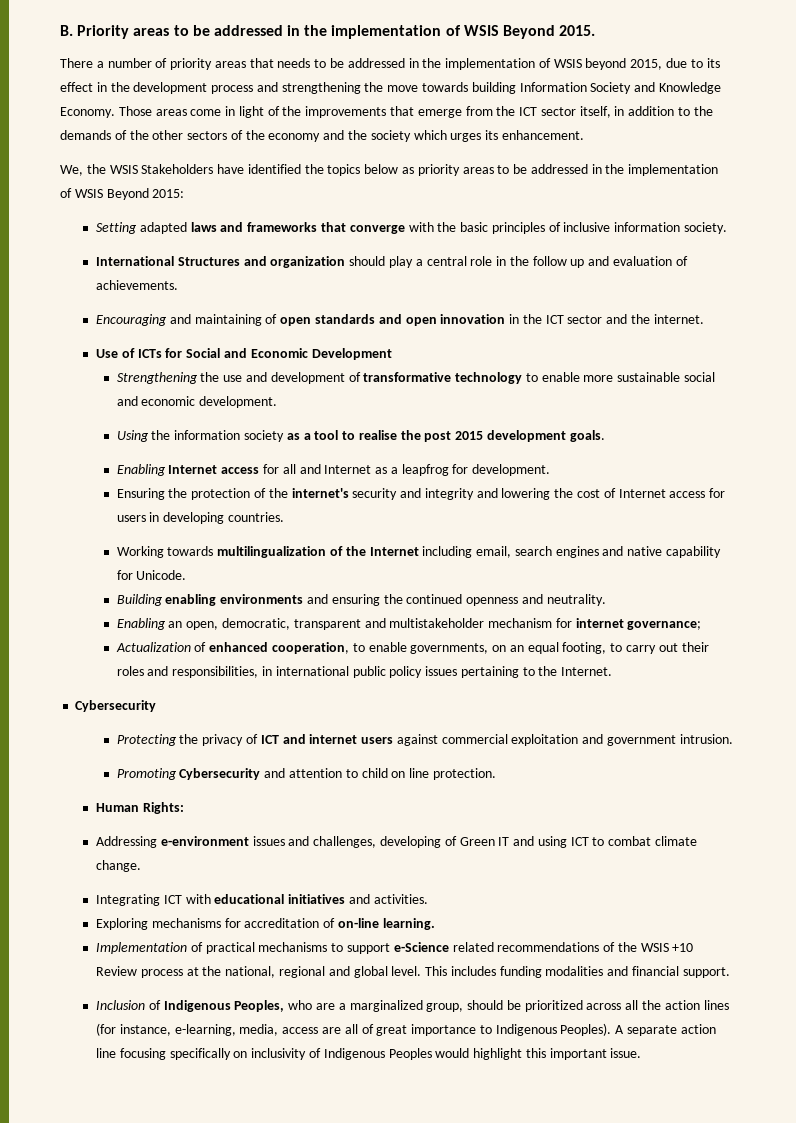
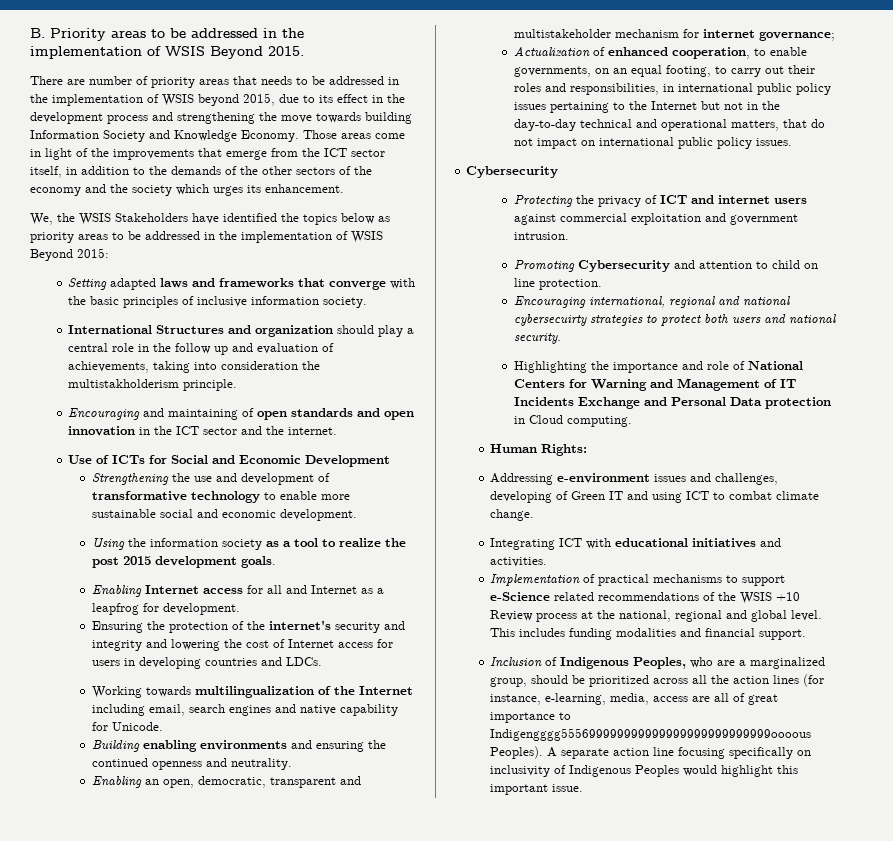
[96,61,104,68] a -> [67,79,85,85] are
[96,280,179,290] achievements. -> [68,361,321,373] [68,379,238,391] achievements, taking into consideration the multistakholderism principle.
[358,430,397,440] realise -> [339,538,382,547] realize
[228,512,285,522] countries. -> [205,657,323,666] countries and LDCs.
[561,667,613,676] Internet. -> [651,101,781,110] [514,119,826,131] [514,137,793,149] Internet but not in the day-to-day technical and operational matters, that do not impact on international public policy issues.
(496, 774) none -> [514,296,791,308] [514,314,837,326] [514,333,562,344] [514,361,804,373] [514,378,797,391] [514,397,832,409] [514,415,633,427] // Encouraging international, regional and national cybersecuirty strategies to protect both users and national security. // Highlighting the importance and role of National Centers for Warning and Management of IT Incidents Exchange and Personal Data protection in Cloud computing.
[96,918,435,930] // Exploring mechanisms for accreditation of on-line learning. -> (548, 562) none
[495,1024,557,1036] Indigenous -> [490,728,812,741] Indigengggg555699999999999999999999999999oooous

